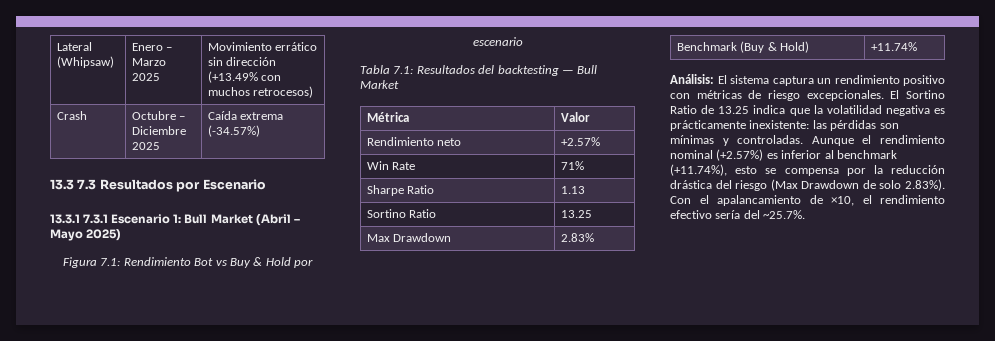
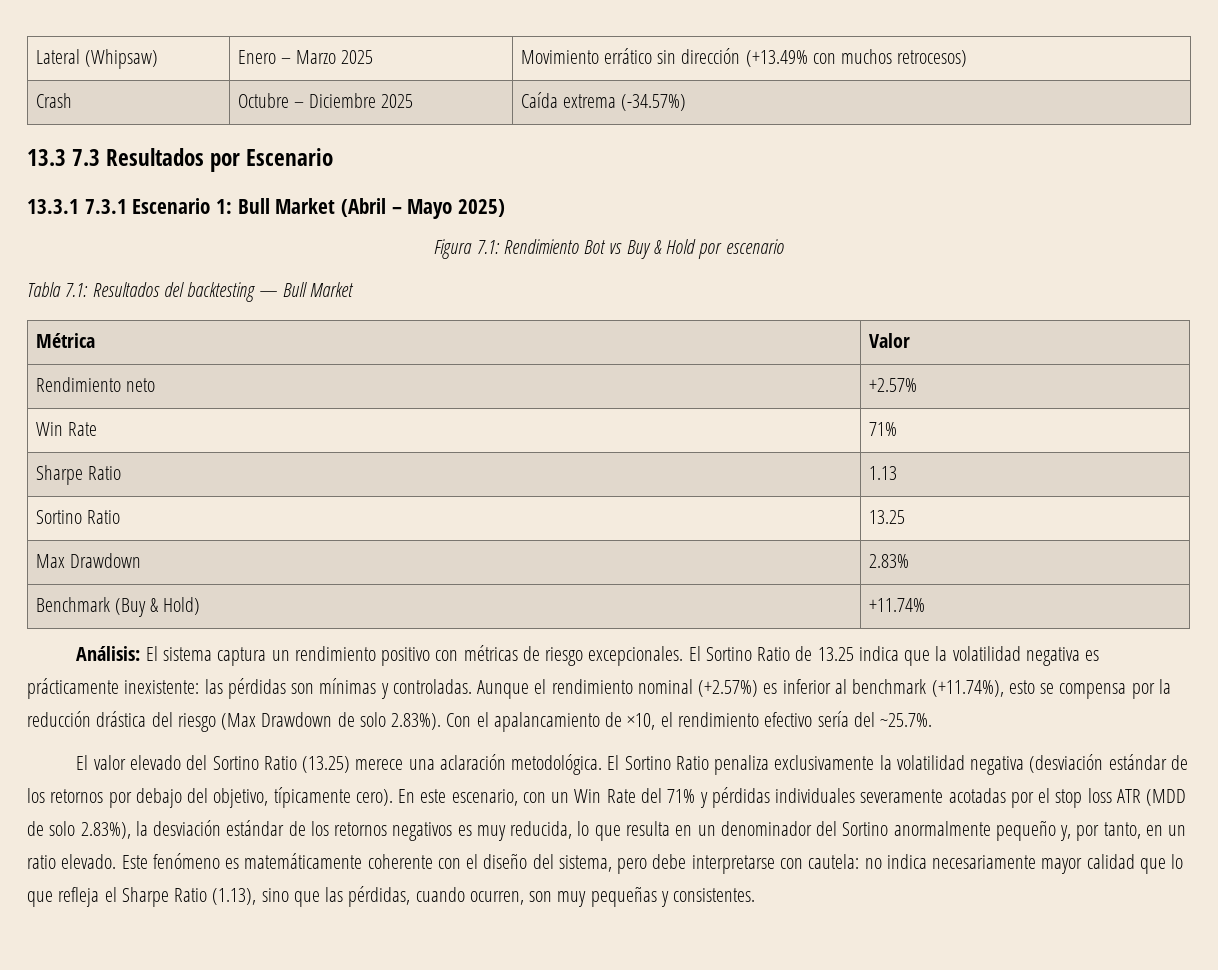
(806, 214) none -> [76,754,1189,775] [27,787,1187,808] [27,820,1187,841] [27,853,1184,874] [27,886,756,907] // El valor elevado del Sortino Ratio (13.25) merece una aclaración metodológica. El Sortino Ratio penaliza exclusivamente la volatilidad negativa (desviación estándar de los retornos por debajo del objetivo, típicamente cero). En este escenario, con un Win Rate del 71% y pérdidas individuales severamente acotadas por el stop loss ATR (MDD de solo 2.83%), la desviación estándar de los retornos negativos es muy reducida, lo que resulta en un denominador del Sortino anormalmente pequeño y, por tanto, en un ratio elevado. Este fenómeno es matemáticamente coherente con el diseño del sistema, pero debe interpretarse con cautela: no indica necesariamente mayor calidad que lo que refleja el Sharpe Ratio (1.13), sino que las pérdidas, cuando ocurren, son muy pequeñas y consistentes.

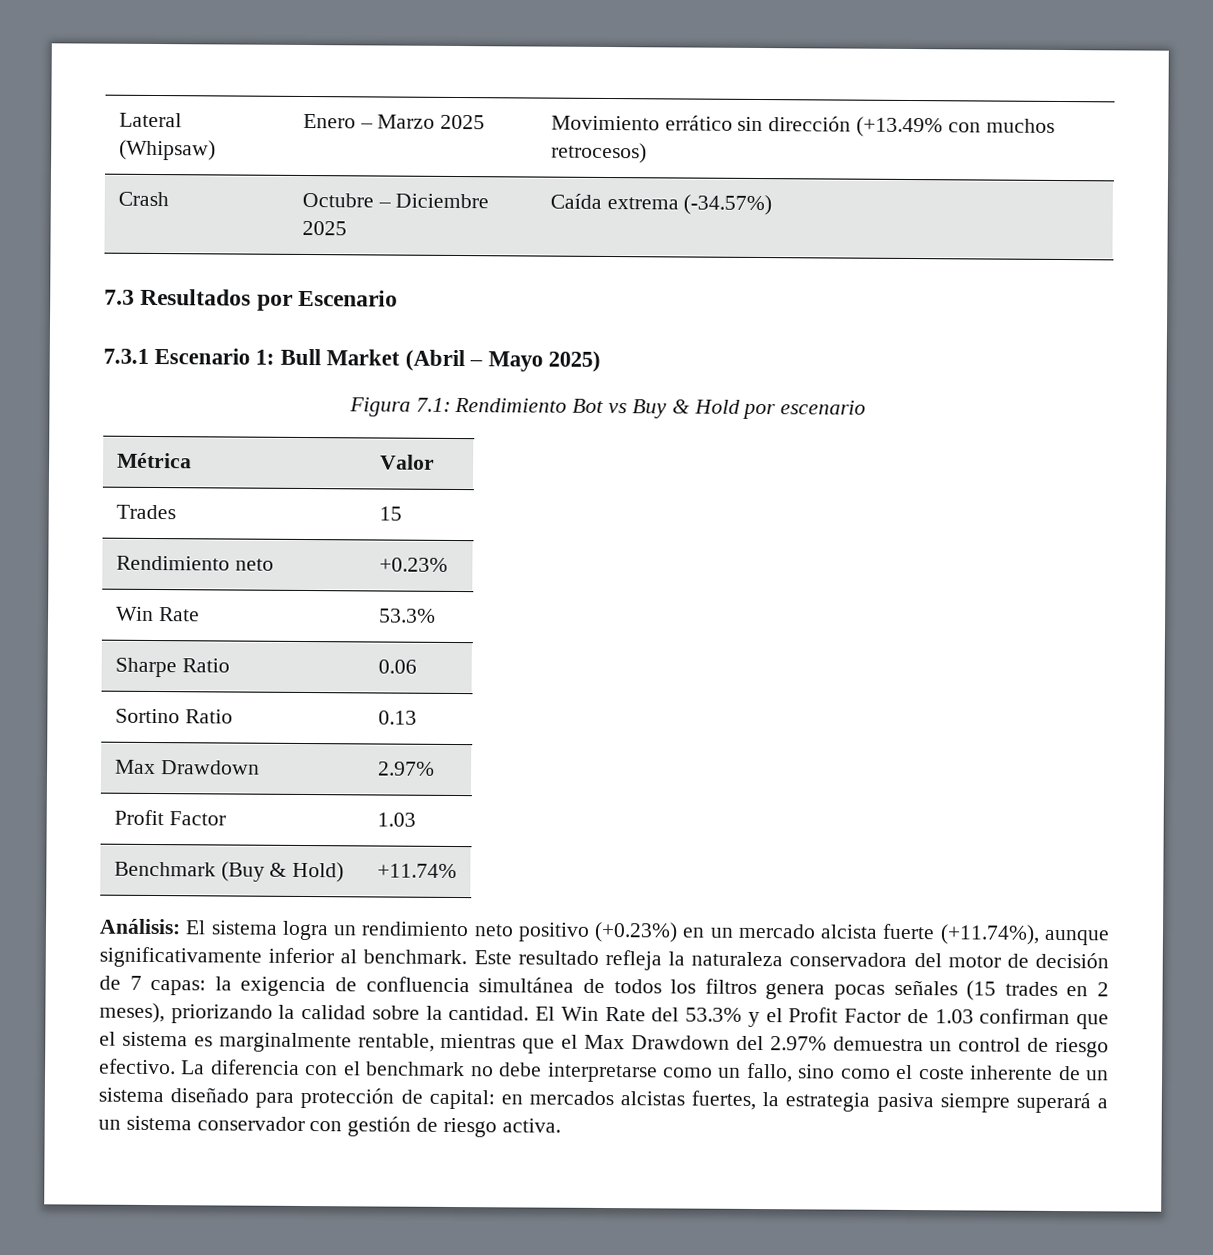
[27,149,66,166] 13.3 -> (773, 205) none
[27,199,79,214] 13.3.1 -> (399, 298) none
[27,282,354,302] // Tabla 7.1: Resultados del backtesting — Bull Market -> (867, 407) none
(910, 340) none -> [115,504,176,520] [378,506,402,521] // Trades | 15
[868,378,917,392] +2.57% -> [378,557,448,572] +0.23%
[868,422,897,436] 71% -> [378,608,436,623] 53.3%
[868,466,897,480] 1.13 -> [377,659,417,674] 0.06
[868,510,905,524] 13.25 -> [377,710,417,725] 0.13
[868,554,909,568] 2.83% -> [377,761,435,776] [113,809,226,826] [376,812,416,827] 2.97% // Profit Factor | 1.03
[217,647,267,666] captura -> [281,920,329,941] logra
[381,645,1100,666] [27,678,1171,699] [27,711,933,732] [76,754,1189,775] [27,787,1187,808] [27,820,1187,841] [27,853,1184,874] [27,886,756,907] positivo con métricas de riesgo excepcionales. El Sortino Ratio de 13.25 indica que la volatilidad negativa es prácticamente inexistente: las pérdidas son mínimas y controladas. Aunque el rendimiento nominal (+2.57%) es inferior al benchmark (+11.74%), esto se compensa por la reducción drástica del riesgo (Max Drawdown de solo 2.83%). Con el apalancamiento de ×10, el rendimiento efectivo sería del ~25.7%. // El valor elevado del Sortino Ratio (13.25) merece una aclaración metodológica. El Sortino Ratio penaliza exclusivamente la volatilidad negativa (desviación estándar de los retornos por debajo del objetivo, típicamente cero). En este escenario, con un Win Rate del 71% y pérdidas individuales severamente acotadas por el stop loss ATR (MDD de solo 2.83%), la desviación estándar de los retornos negativos es muy reducida, lo que resulta en un denominador del Sortino anormalmente pequeño y, por tanto, en un ratio elevado. Este fenómeno es matemáticamente coherente con el diseño del sistema, pero debe interpretarse con cautela: no indica necesariamente mayor calidad que lo que refleja el Sharpe Ratio (1.13), sino que las pérdidas, cuando ocurren, son muy pequeñas y consistentes. -> [473,921,1110,946] [99,946,1110,971] [99,975,1109,1001] [99,1002,1109,1030] [99,1031,1109,1058] [99,1058,1110,1083] [98,1087,1108,1114] [98,1115,561,1138] neto positivo (+0.23%) en un mercado alcista fuerte (+11.74%), aunque significativamente inferior al benchmark. Este resultado refleja la naturaleza conservadora del motor de decisión de 7 capas: la exigencia de confluencia simultánea de todos los filtros genera pocas señales (15 trades en 2 meses), priorizando la calidad sobre la cantidad. El Win Rate del 53.3% y el Profit Factor de 1.03 confirman que el sistema es marginalmente rentable, mientras que el Max Drawdown del 2.97% demuestra un control de riesgo efectivo. La diferencia con el benchmark no debe interpretarse como un fallo, sino como el coste inherente de un sistema diseñado para protección de capital: en mercados alcistas fuertes, la estrategia pasiva siempre superará a un sistema conservador con gestión de riesgo activa.

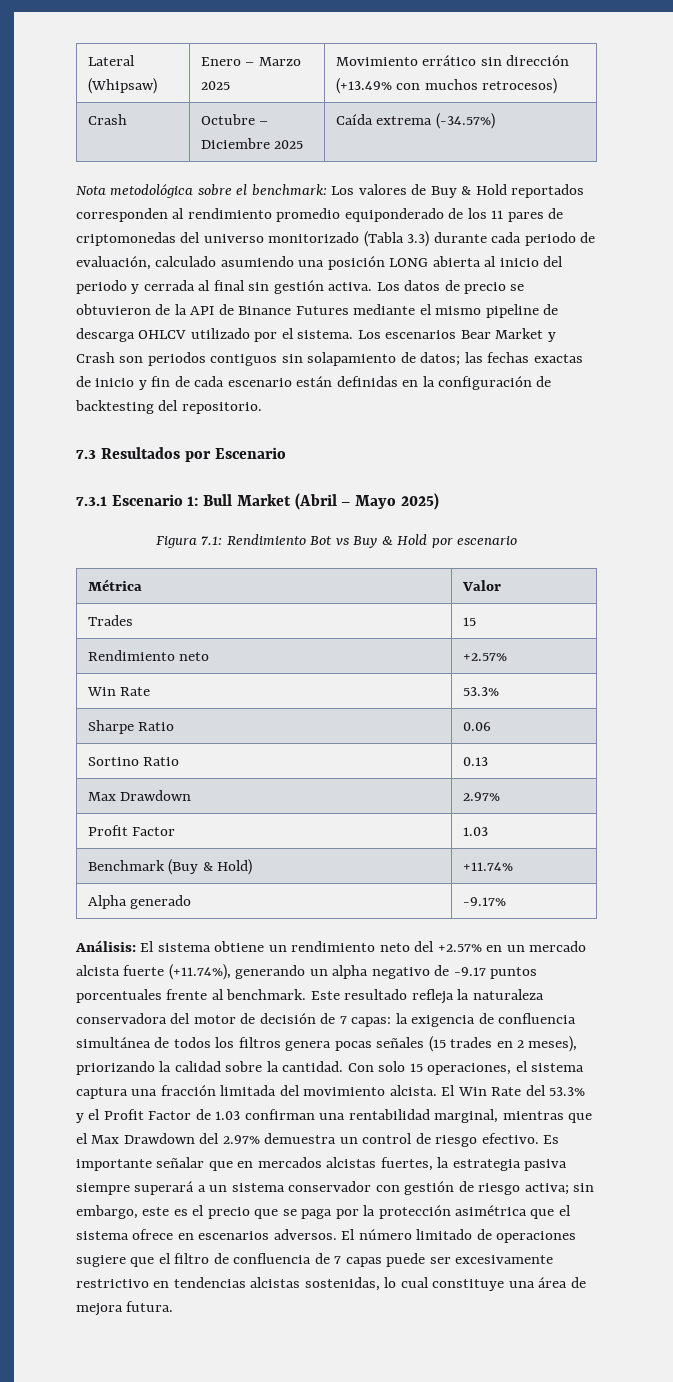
(773, 205) none -> [76,184,585,198] [76,208,564,222] [76,231,596,247] [76,256,564,270] [76,280,525,294] [76,304,559,318] [76,328,556,342] [76,352,583,366] [76,376,552,390] [75,400,262,414] // Nota metodológica sobre el benchmark: Los valores de Buy & Hold reportados corresponden al rendimiento promedio equiponderado de los 11 pares de criptomonedas del universo monitorizado (Tabla 3.3) durante cada periodo de evaluación, calculado asumiendo una posición LONG abierta al inicio del periodo y cerrada al final sin gestión activa. Los datos de precio se obtuvieron de la API de Binance Futures mediante el mismo pipeline de descarga OHLCV utilizado por el sistema. Los escenarios Bear Market y Crash son periodos contiguos sin solapamiento de datos; las fechas exactas de inicio y fin de cada escenario están definidas en la configuración de backtesting del repositorio.
[378,557,448,572] +0.23% -> [462,653,507,661] +2.57%
(457, 871) none -> [87,895,192,909] [462,897,506,906] // Alpha generado | -9.17%
[281,920,329,941] logra -> [214,941,265,952] obtiene
[517,921,679,943] positivo (+0.23%) -> [414,941,482,952] del +2.57%
[1043,929,1110,946] [99,946,335,968] aunque significativamente inferior -> [235,965,538,979] [76,989,208,1003] generando un alpha negativo de -9.17 puntos porcentuales frente
(530, 1013) none -> [347,1061,585,1075] [76,1085,437,1099] Con solo 15 operaciones, el sistema captura una fracción limitada del movimiento alcista.
[1075,1014,1109,1030] [99,1031,435,1053] que el sistema es marginalmente rentable, -> [319,1109,499,1123] una rentabilidad marginal,
[181,1059,1110,1083] [98,1087,495,1110] La diferencia con el benchmark no debe interpretarse como un fallo, sino como el coste inherente de un sistema diseñado para protección de capital: -> [543,1135,560,1144] [76,1157,233,1171] Es importante señalar que
[501,1118,561,1133] activa. -> [524,1183,595,1195] [76,1205,571,1219] [76,1229,577,1243] [76,1253,554,1267] [76,1277,586,1291] [76,1301,174,1316] activa; sin embargo, este es el precio que se paga por la protección asimétrica que el sistema ofrece en escenarios adversos. El número limitado de operaciones sugiere que el filtro de confluencia de 7 capas puede ser excesivamente restrictivo en tendencias alcistas sostenidas, lo cual constituye una área de mejora futura.

